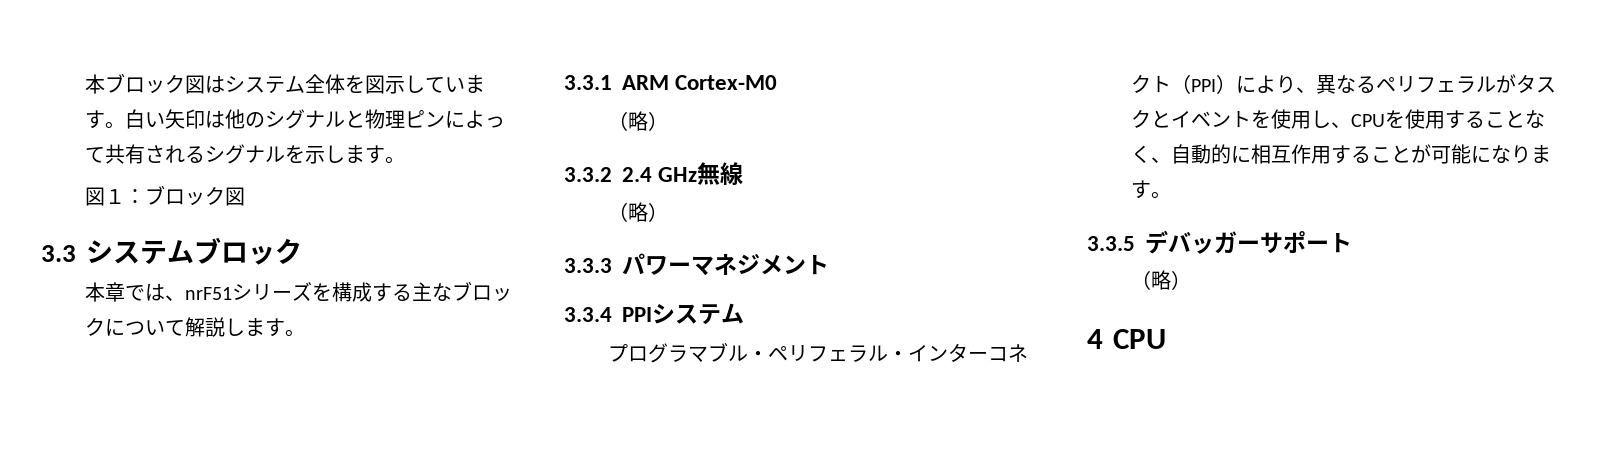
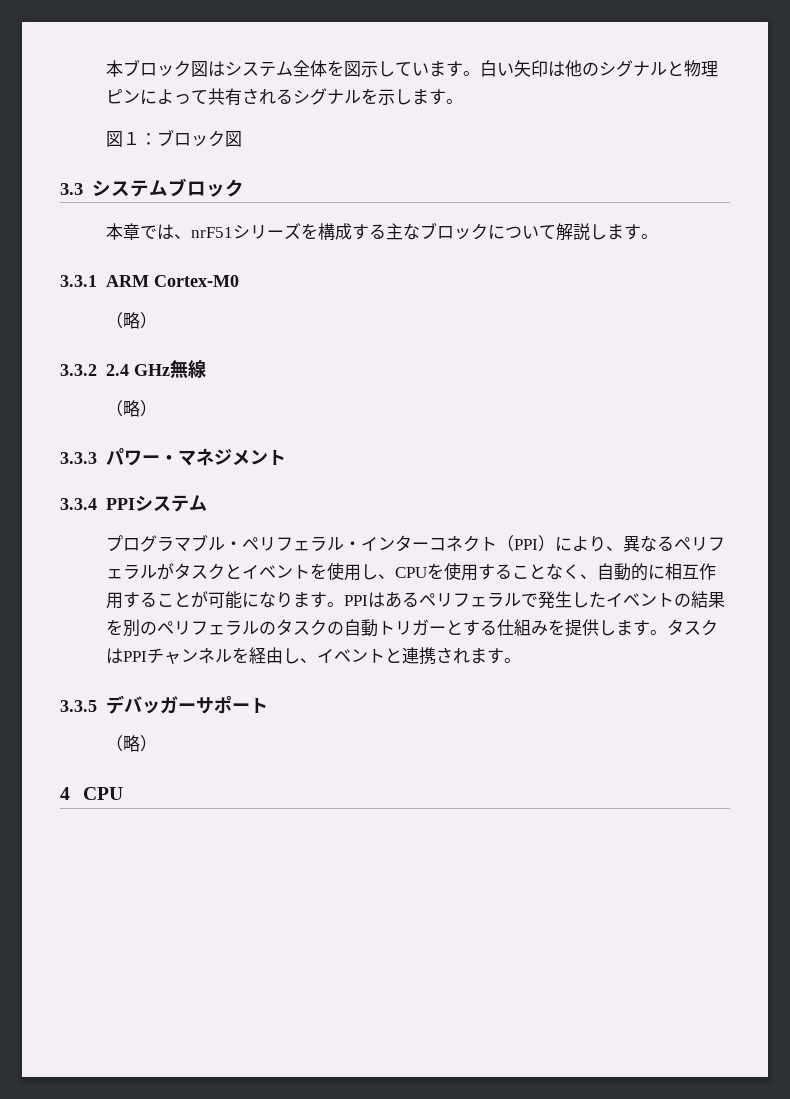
(691, 267) none -> [159,455,178,464] ・
(1172, 195) none -> [343,591,725,609] [105,619,718,637] [105,647,521,665] PPIはあるペリフェラルで発生したイベントの結果を別のペリフェラルのタスクの自動トリガーとする仕組みを提供します。タスクはPPIチャンネルを経由し、イベントと連携されます。

